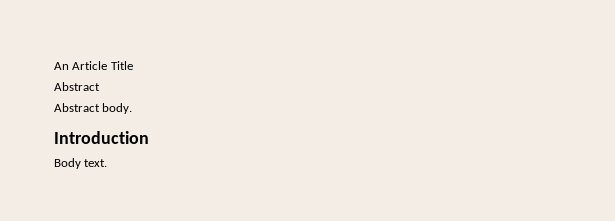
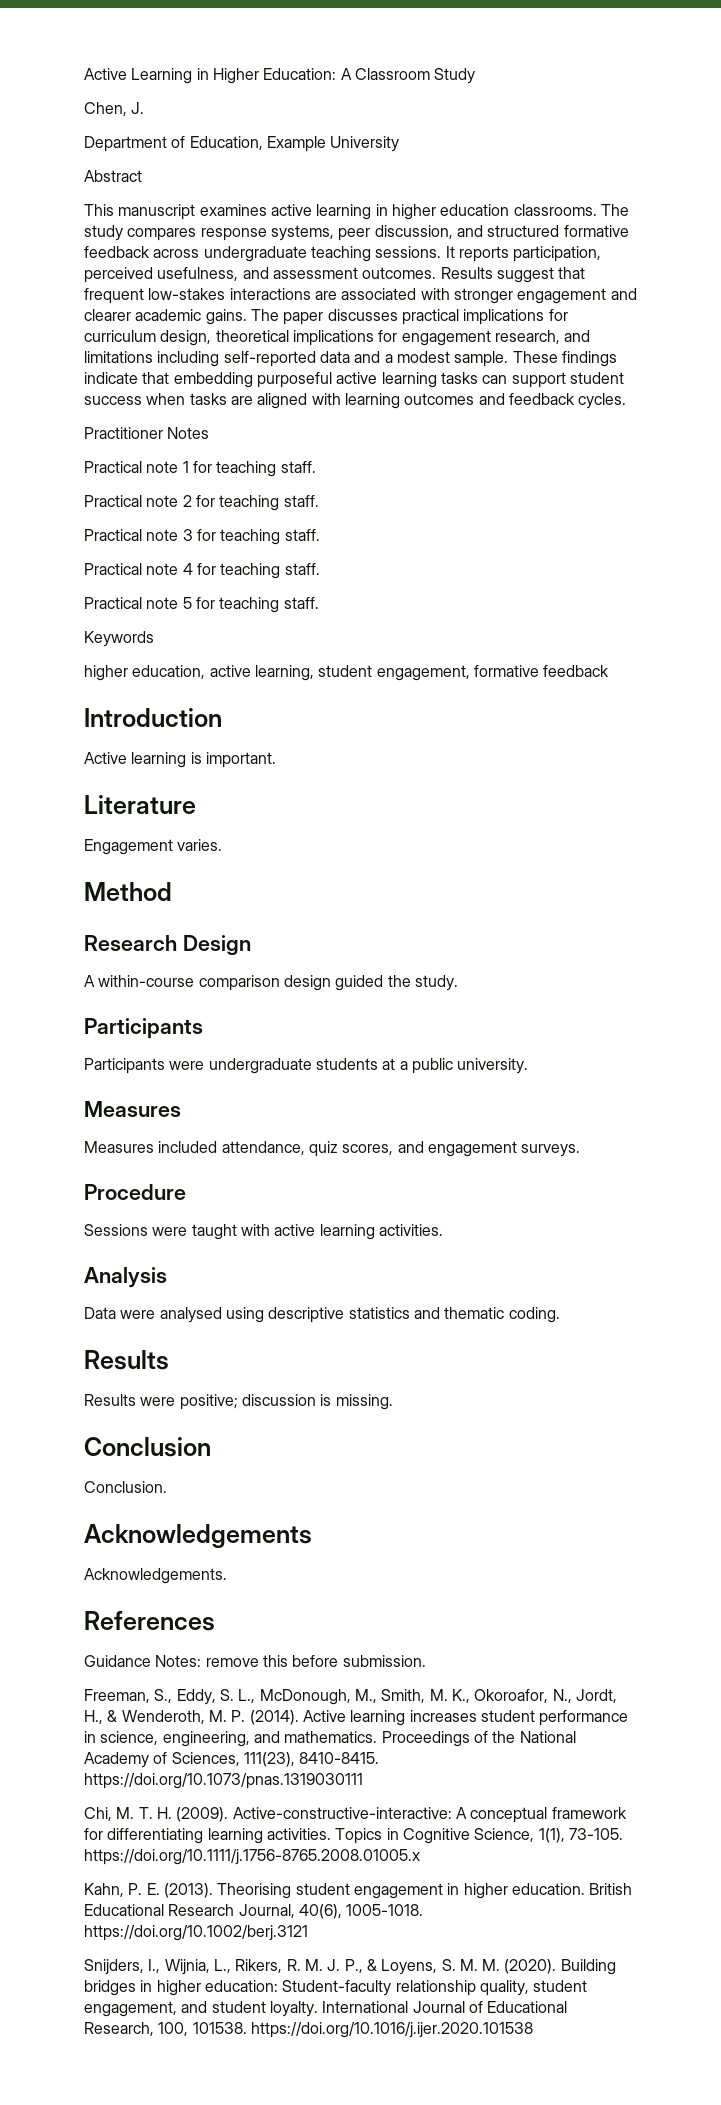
[54,61,133,70] [54,82,100,91] [54,103,133,114] [54,131,149,144] [54,158,108,169] An Article Title // Abstract // Abstract body. // Introduction // Body text. -> [84,68,476,84] [84,102,145,116] [84,136,400,152] [84,170,142,182] [84,204,629,220] [84,225,629,241] [84,246,602,262] [84,267,586,283] [84,288,637,304] [84,309,568,325] [84,330,591,346] [84,351,617,367] [84,372,624,388] [84,393,627,409] [84,427,210,439] [84,461,316,477] [84,495,319,511] [84,529,320,545] [84,563,320,579] [84,597,319,613] [84,631,154,647] [84,665,610,681] [84,708,222,727] [84,752,276,768] [84,795,196,814] [84,839,223,855] [84,882,172,901] [84,935,251,956] [84,975,458,991] [84,1018,203,1039] [84,1058,529,1074] [84,1101,181,1117] [84,1141,581,1157] [84,1184,186,1200] [84,1224,443,1240] [84,1267,167,1288] [84,1307,560,1323] [84,1350,169,1370] [84,1394,393,1410] [84,1437,211,1457] [84,1481,167,1493] [84,1524,312,1548] [84,1568,227,1584] [84,1611,215,1631] [84,1655,426,1667] [84,1689,617,1705] [84,1710,629,1726] [84,1731,576,1747] [84,1752,380,1768] [84,1773,363,1789] [84,1807,627,1823] [84,1828,623,1844] [84,1849,420,1865] [84,1883,633,1899] [84,1904,424,1919] [84,1925,308,1941] [84,1959,616,1975] [84,1980,588,1996] [84,2001,568,2017] [84,2022,533,2038] Active Learning in Higher Education: A Classroom Study // Chen, J. // Department of Education, Example University // Abstract // This manuscript examines active learning in higher education classrooms. The study compares response systems, peer discussion, and structured formative feedback across undergraduate teaching sessions. It reports participation, perceived usefulness, and assessment outcomes. Results suggest that frequent low-stakes interactions are associated with stronger engagement and clearer academic gains. The paper discusses practical implications for curriculum design, theoretical implications for engagement research, and limitations including self-reported data and a modest sample. These findings indicate that embedding purposeful active learning tasks can support student success when tasks are aligned with learning outcomes and feedback cycles. // Practitioner Notes // Practical note 1 for teaching staff. // Practical note 2 for teaching staff. // Practical note 3 for teaching staff. // Practical note 4 for teaching staff. // Practical note 5 for teaching staff. // Keywords // higher education, active learning, student engagement, formative feedback // Introduction // Active learning is important. // Literature // Engagement varies. // Method // Research Design // A within-course comparison design guided the study. // Participants // Participants were undergraduate students at a public university. // Measures // Measures included attendance, quiz scores, and engagement surveys. // Procedure // Sessions were taught with active learning activities. // Analysis // Data were analysed using descriptive statistics and thematic coding. // Results // Results were positive; discussion is missing. // Conclusion // Conclusion. // Acknowledgements // Acknowledgements. // References // Guidance Notes: remove this before submission. // Freeman, S., Eddy, S. L., McDonough, M., Smith, M. K., Okoroafor, N., Jordt, H., & Wenderoth, M. P. (2014). Active learning increases student performance in science, engineering, and mathematics. Proceedings of the National Academy of Sciences, 111(23), 8410-8415. https://doi.org/10.1073/pnas.1319030111 // Chi, M. T. H. (2009). Active-constructive-interactive: A conceptual framework for differentiating learning activities. Topics in Cognitive Science, 1(1), 73-105. https://doi.org/10.1111/j.1756-8765.2008.01005.x // Kahn, P. E. (2013). Theorising student engagement in higher education. British Educational Research Journal, 40(6), 1005-1018. https://doi.org/10.1002/berj.3121 // Snijders, I., Wijnia, L., Rikers, R. M. J. P., & Loyens, S. M. M. (2020). Building bridges in higher education: Student-faculty relationship quality, student engagement, and student loyalty. International Journal of Educational Research, 100, 101538. https://doi.org/10.1016/j.ijer.2020.101538

